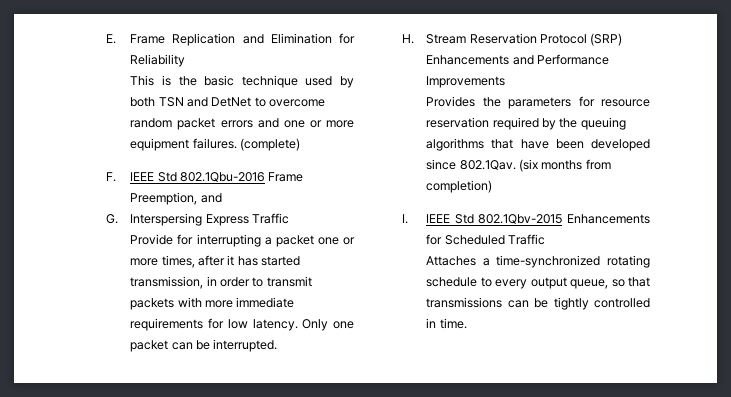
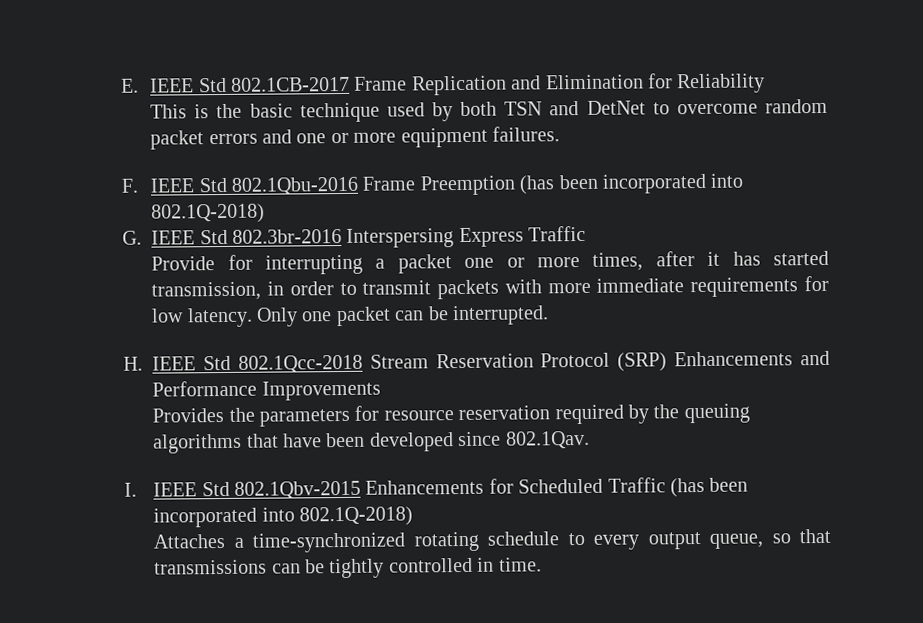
(116, 39) none -> [150,76,350,93] IEEE Std 802.1CB-2017
[240,138,301,151] (complete) -> (560, 134) none
[130,192,222,205] [105,214,118,224] Preemption, and // G. -> [419,173,744,196] [151,203,266,224] [122,229,342,245] Preemption (has been incorporated into 802.1Q-2018) // G. IEEE Std 802.3br-2016
(414, 39) none -> [152,354,363,373] IEEE Std 802.1Qcc-2018
[519,159,611,172] [426,180,493,193] (six months from completion) -> (590, 439) none
(546, 239) none -> [669,477,749,498] [153,506,413,528] (has been incorporated into 802.1Q-2018)

